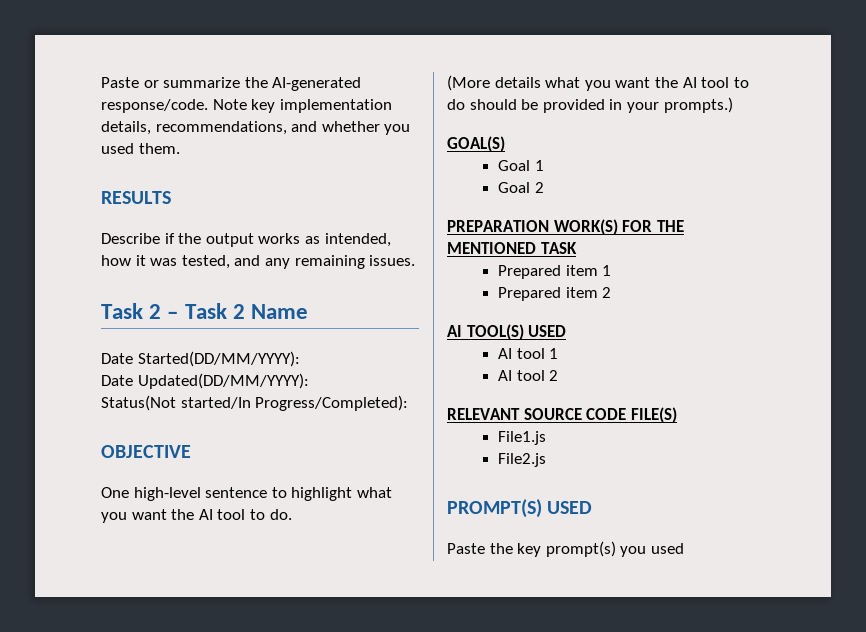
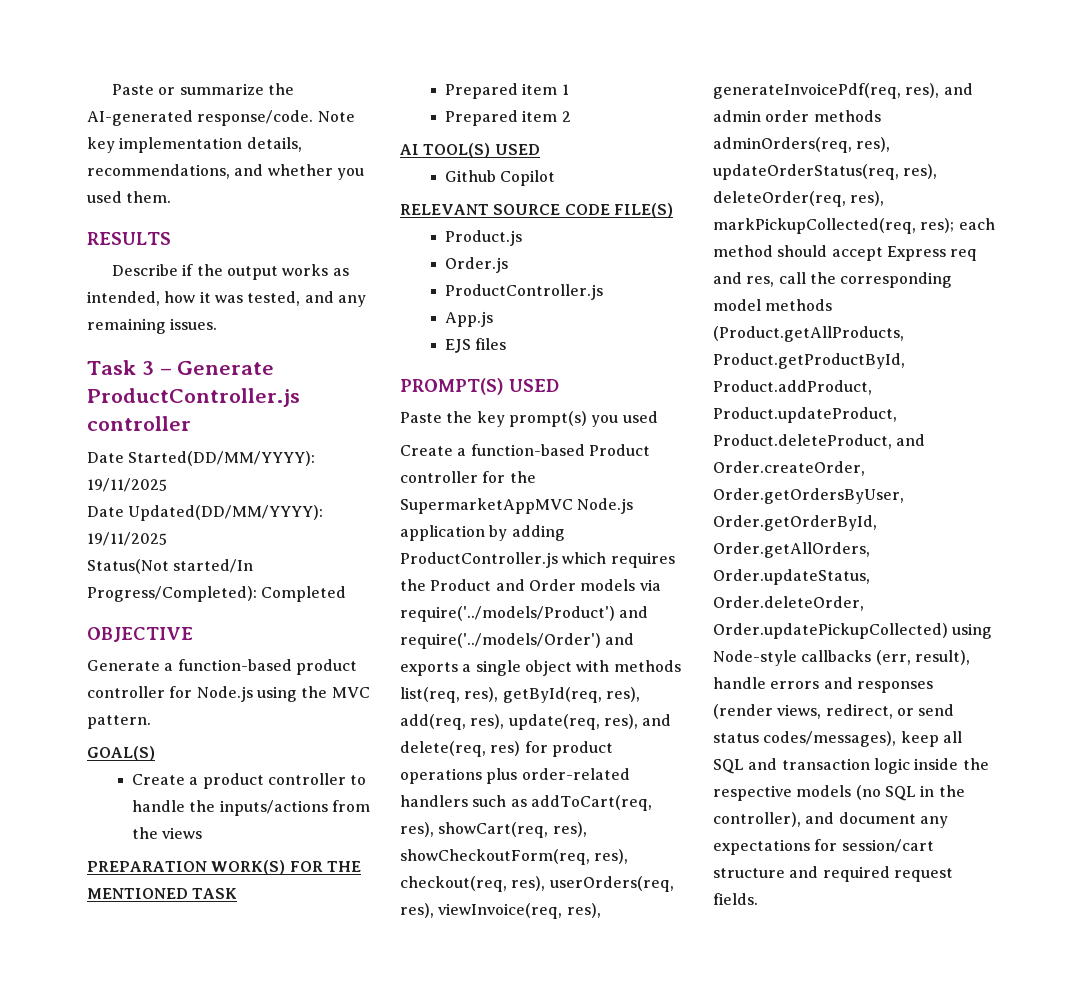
[149,303,309,319] 2 – Task 2 Name -> [141,361,275,375] [87,388,300,407] [87,416,191,431] 3 – Generate ProductController.js controller
(300, 359) none -> [87,478,167,492] 19/11/2025
(309, 381) none -> [87,532,167,546] 19/11/2025
(409, 403) none -> [261,586,347,602] Completed
[101,487,392,501] [101,509,292,523] [447,75,749,91] [447,97,733,113] [447,136,505,152] [497,160,544,171] [497,182,544,193] One high-level sentence to highlight what you want the AI tool to do. // (More details what you want the AI tool to do should be provided in your prompts.) // GOAL(S) // Goal 1 // Goal 2 -> [87,659,357,675] [87,686,370,702] [87,715,151,729] [87,746,155,761] [132,773,367,789] [132,800,370,816] [132,827,203,839] Generate a function-based product controller for Node.js using the MVC pattern. // GOAL(S) // Create a product controller to handle the inputs/actions from the views
[497,348,559,359] [497,370,559,381] [447,407,677,423] [497,431,546,445] [497,453,546,467] AI tool 1 // AI tool 2 // RELEVANT SOURCE CODE FILE(S) // File1.js // File2.js -> [445,170,556,186] [400,203,673,218] [445,230,523,246] [445,257,509,273] [445,284,604,300] [445,311,494,327] [445,338,507,353] Github Copilot // RELEVANT SOURCE CODE FILE(S) // Product.js // Order.js // ProductController.js // App.js // EJS files
(684, 548) none -> [400,444,650,456] [400,471,536,483] [400,498,634,514] [400,525,565,541] [400,552,675,568] [400,579,661,591] [400,606,649,622] [400,633,635,649] [400,660,681,676] [400,687,640,703] [400,714,672,730] [400,741,613,757] [400,768,630,784] [400,795,652,811] [400,822,587,838] [400,849,629,865] [400,876,674,892] [400,903,601,919] [713,83,973,99] [713,110,881,122] [713,137,891,153] [713,164,938,180] [713,191,885,207] [713,218,995,234] [713,245,978,261] [713,272,953,288] [713,299,833,311] [713,326,904,342] [713,353,905,369] [713,380,872,395] [713,407,897,423] [713,434,926,449] [713,461,865,476] [713,488,904,504] [713,515,877,531] [713,542,870,558] [713,569,870,585] [713,596,864,611] [713,623,993,639] [713,650,970,666] [713,677,933,693] [713,704,955,719] [713,731,962,747] [713,758,989,774] [713,785,965,801] [713,812,948,828] [713,839,934,855] [713,866,953,882] [713,893,758,905] // Create a function-based Product controller for the SupermarketAppMVC Node.js application by adding ProductController.js which requires the Product and Order models via require('../models/Product') and require('../models/Order') and exports a single object with methods list(req, res), getById(req, res), add(req, res), update(req, res), and delete(req, res) for product operations plus order-related handlers such as addToCart(req, res), showCart(req, res), showCheckoutForm(req, res), checkout(req, res), userOrders(req, res), viewInvoice(req, res), generateInvoicePdf(req, res), and admin order methods adminOrders(req, res), updateOrderStatus(req, res), deleteOrder(req, res), markPickupCollected(req, res); each method should accept Express req and res, call the corresponding model methods (Product.getAllProducts, Product.getProductById, Product.addProduct, Product.updateProduct, Product.deleteProduct, and Order.createOrder, Order.getOrdersByUser, Order.getOrderById, Order.getAllOrders, Order.updateStatus, Order.deleteOrder, Order.updatePickupCollected) using Node-style callbacks (err, result), handle errors and responses (render views, redirect, or send status codes/messages), keep all SQL and transaction logic inside the respective models (no SQL in the controller), and document any expectations for session/cart structure and required request fields.

